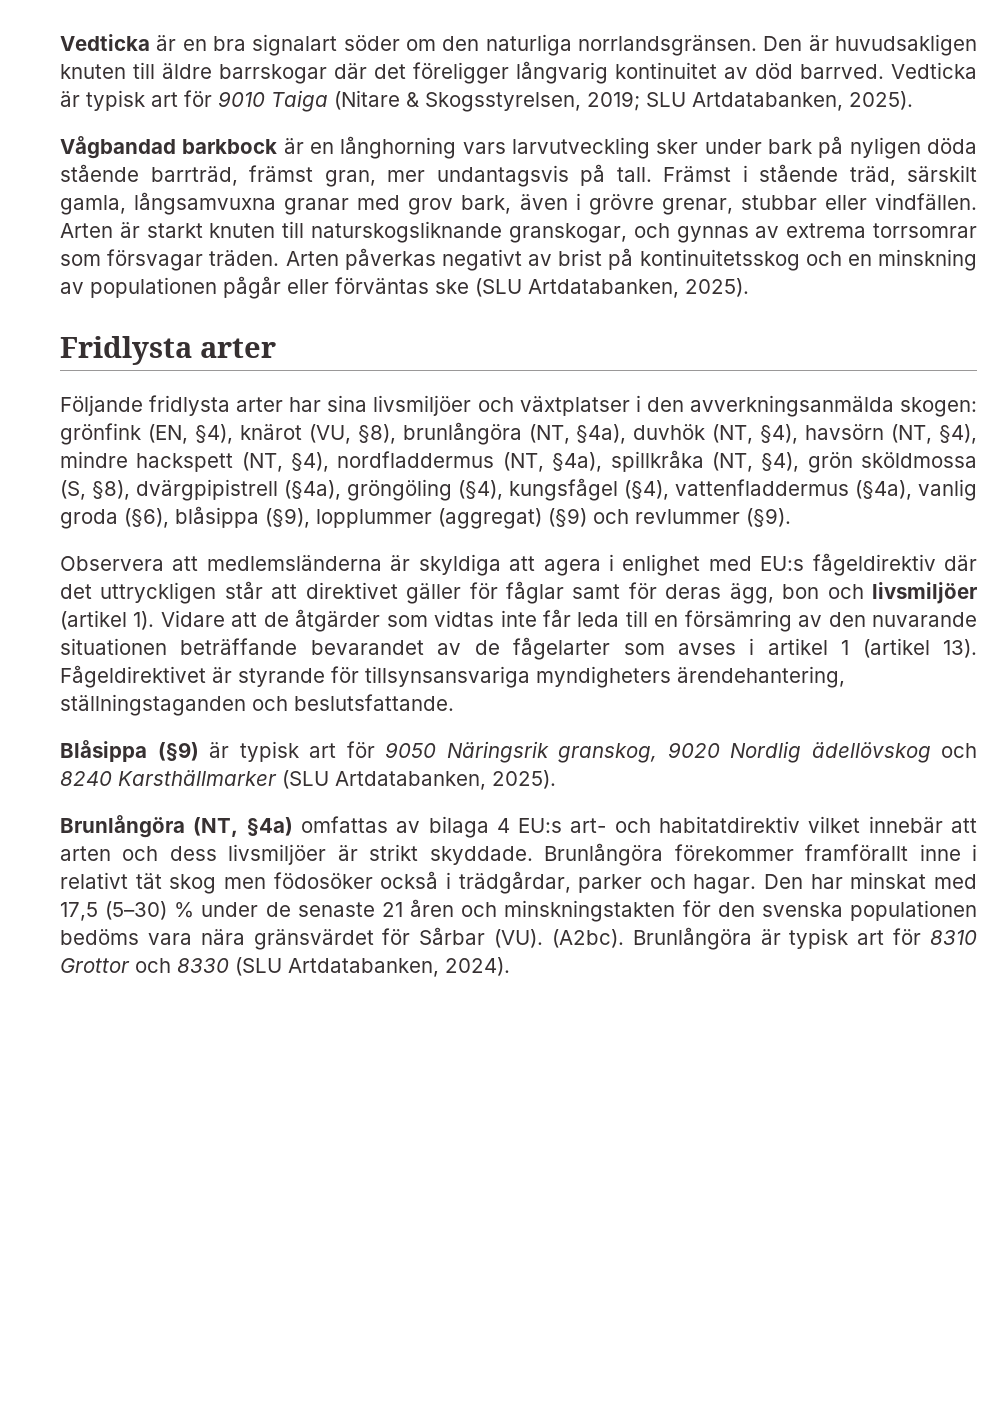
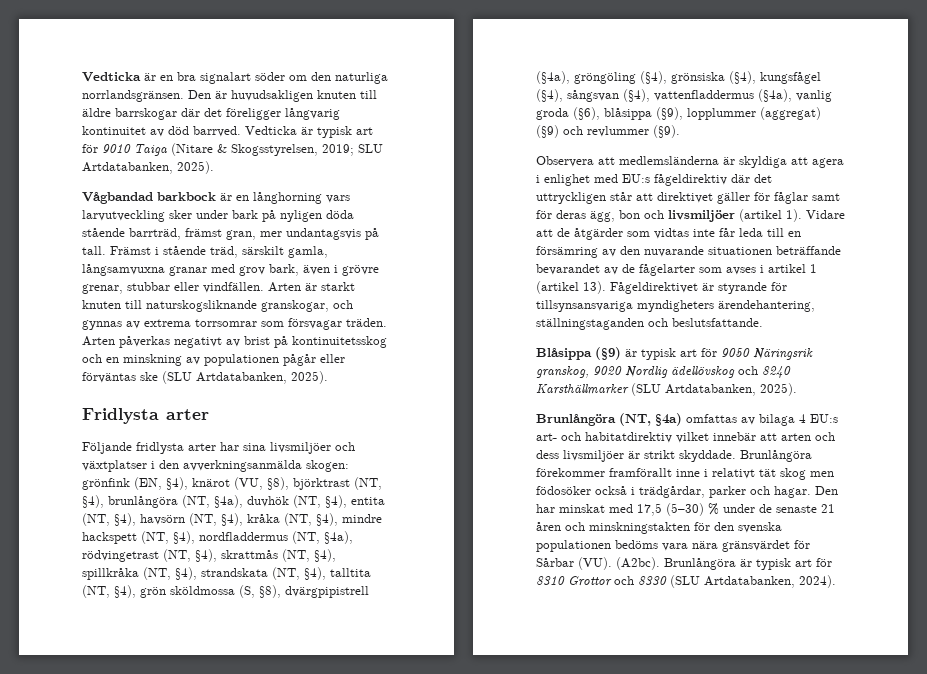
(396, 434) none -> [293,477,382,490] [82,495,104,508] björktrast (NT, §4),
[805,424,885,440] havsörn -> [351,497,385,505] [82,513,280,526] entita (NT, §4), havsörn (NT, §4), kråka
[610,450,704,472] spillkråka -> [82,549,336,562] [82,567,371,580] rödvingetrast (NT, §4), skrattmås (NT, §4), spillkråka (NT, §4), strandskata (NT, §4), talltita
[509,478,618,501] kungsfågel -> [671,71,821,84] [536,89,619,102] grönsiska (§4), kungsfågel (§4), sångsvan

